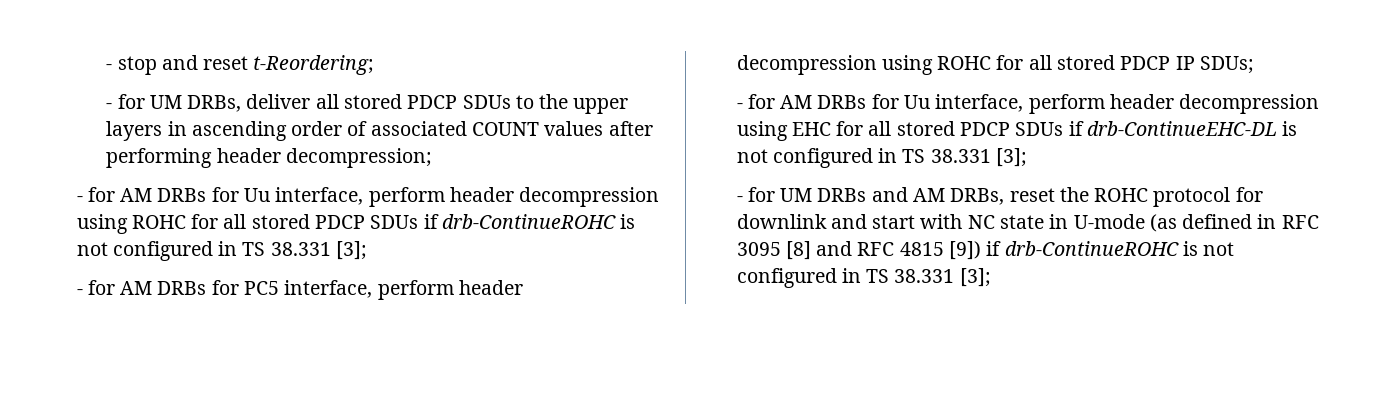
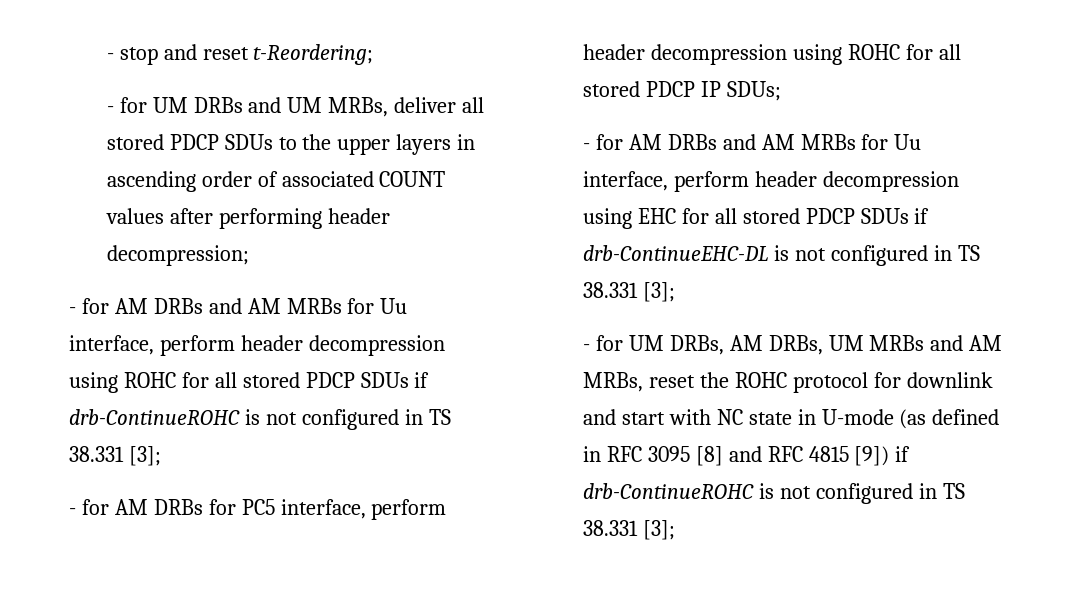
[187,95,242,112] DRBs, -> [193,97,389,117] DRBs and UM MRBs,
(207, 195) none -> [208,298,342,314] and AM MRBs
(867, 102) none -> [722,134,856,150] and AM MRBs
[817,187,1005,205] DRBs and AM DRBs, -> [669,335,1003,355] [582,372,643,392] DRBs, AM DRBs, UM MRBs and AM MRBs,

